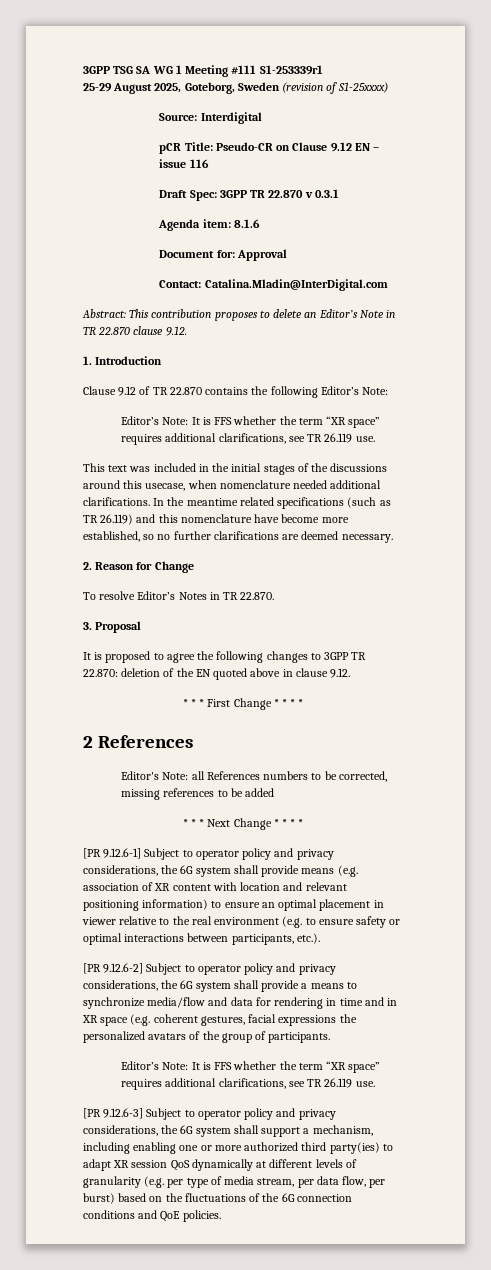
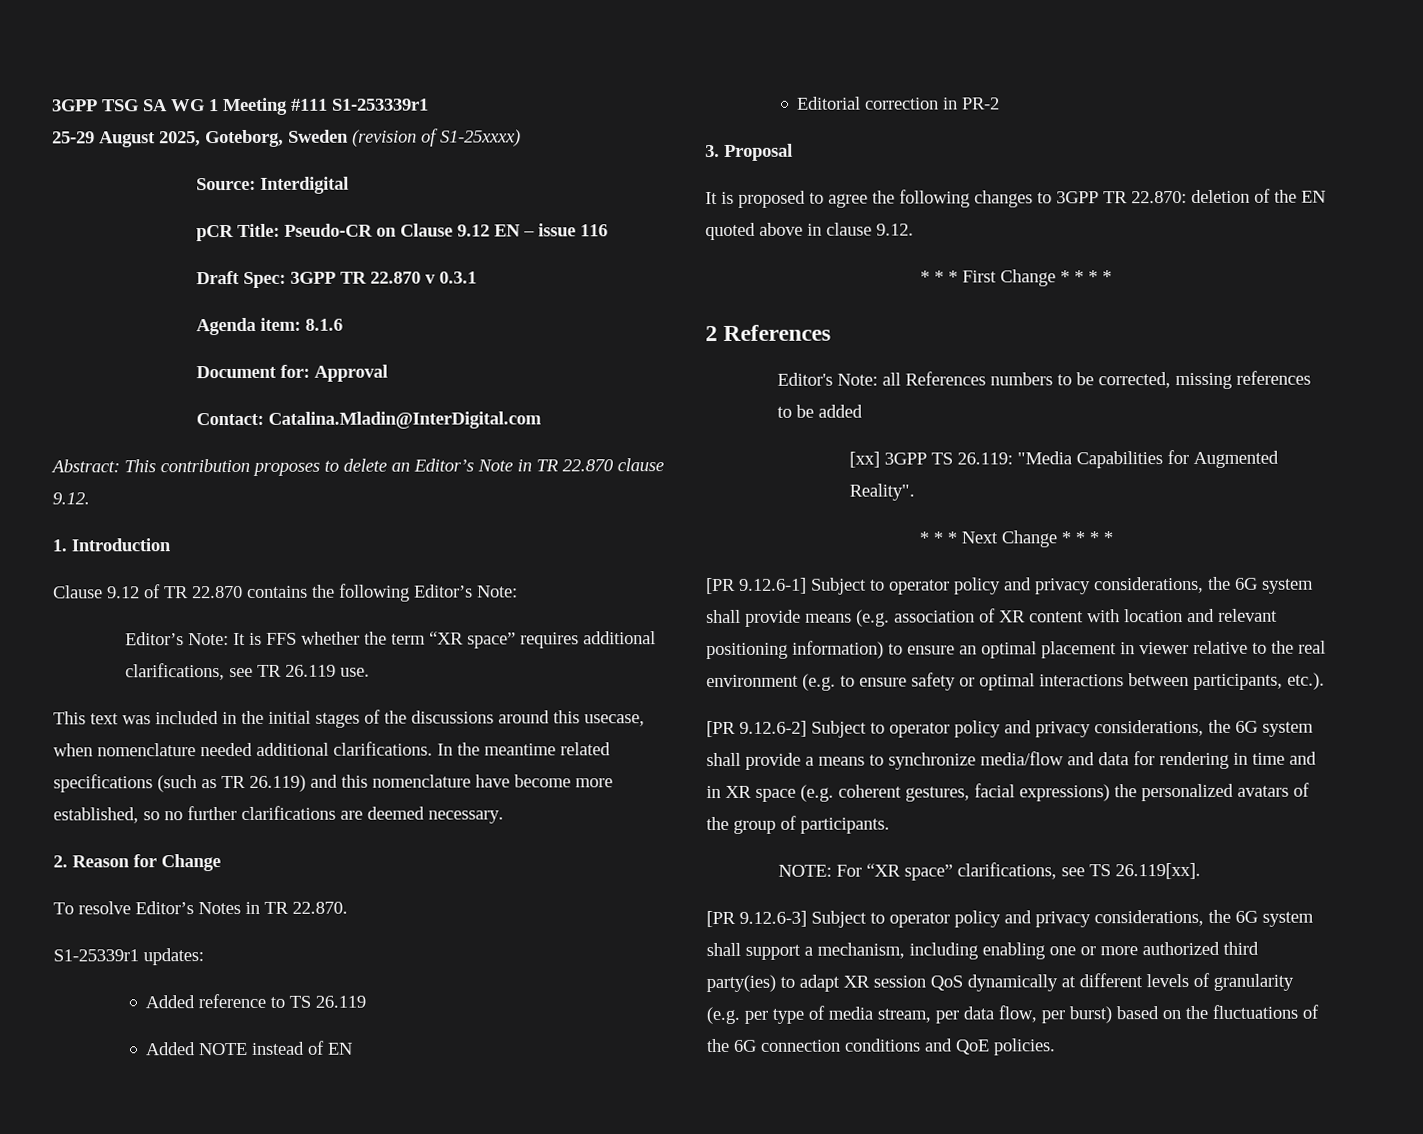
(275, 596) none -> [53,948,204,966] [145,993,367,1009] [145,1040,354,1056] [797,96,1001,110] // S1-25339r1 updates: // Added reference to TS 26.119 // Added NOTE instead of EN // Editorial correction in PR-2
(275, 792) none -> [849,449,1280,469] [849,483,916,501] // [xx] 3GPP TS 26.119: "Media Capabilities for Augmented Reality".
[278,1015,337,1026] expressions -> [1019,784,1110,802] expressions)
[121,1061,381,1073] [121,1078,375,1090] Editor’s Note: It is FFS whether the term “XR space” requires additional clarifications, see TR 26.119 use. -> [778,862,1202,881] NOTE: For “XR space” clarifications, see TS 26.119[xx].

